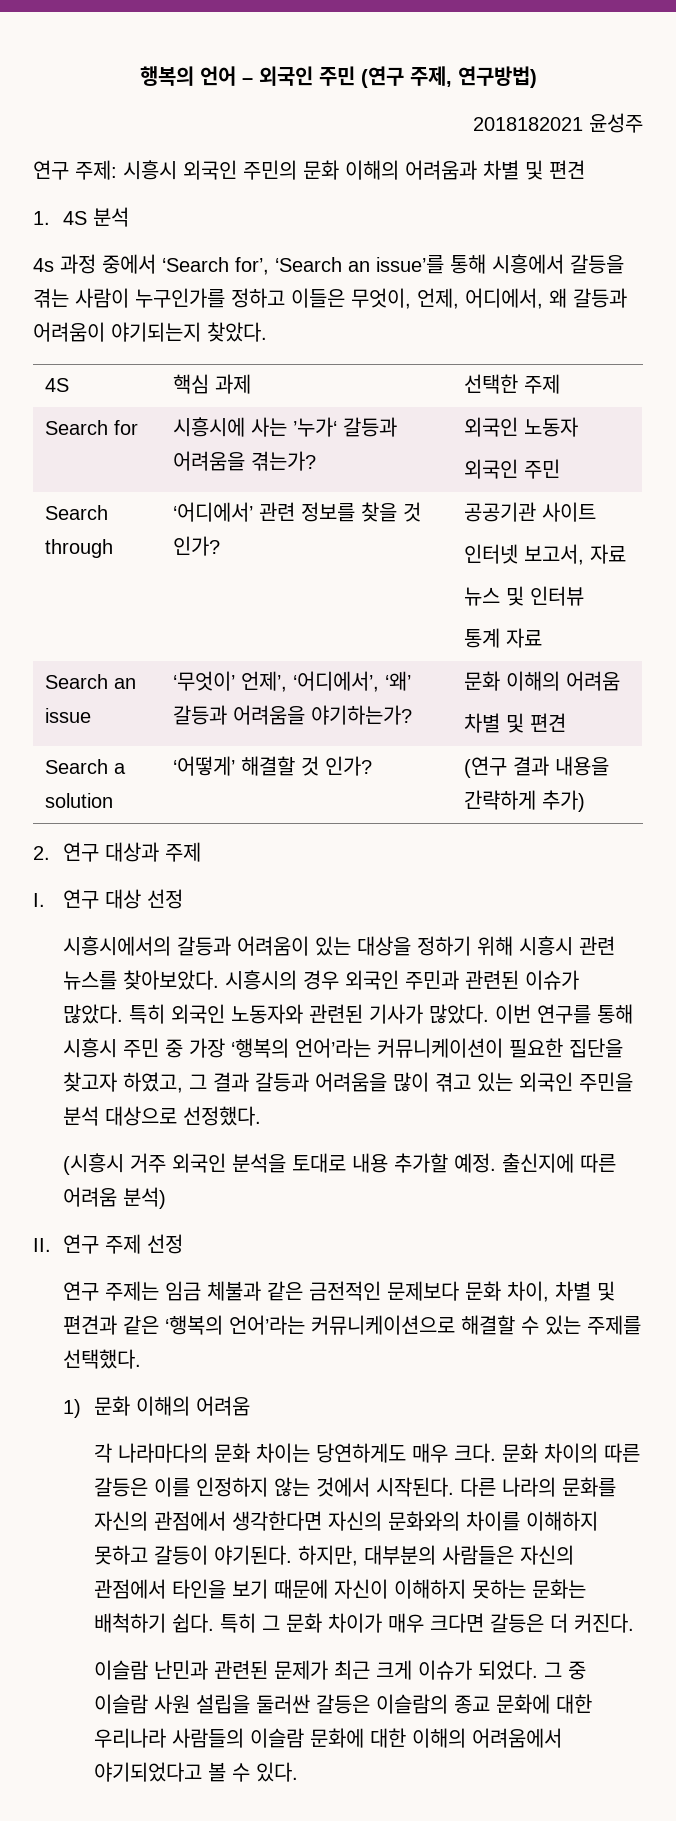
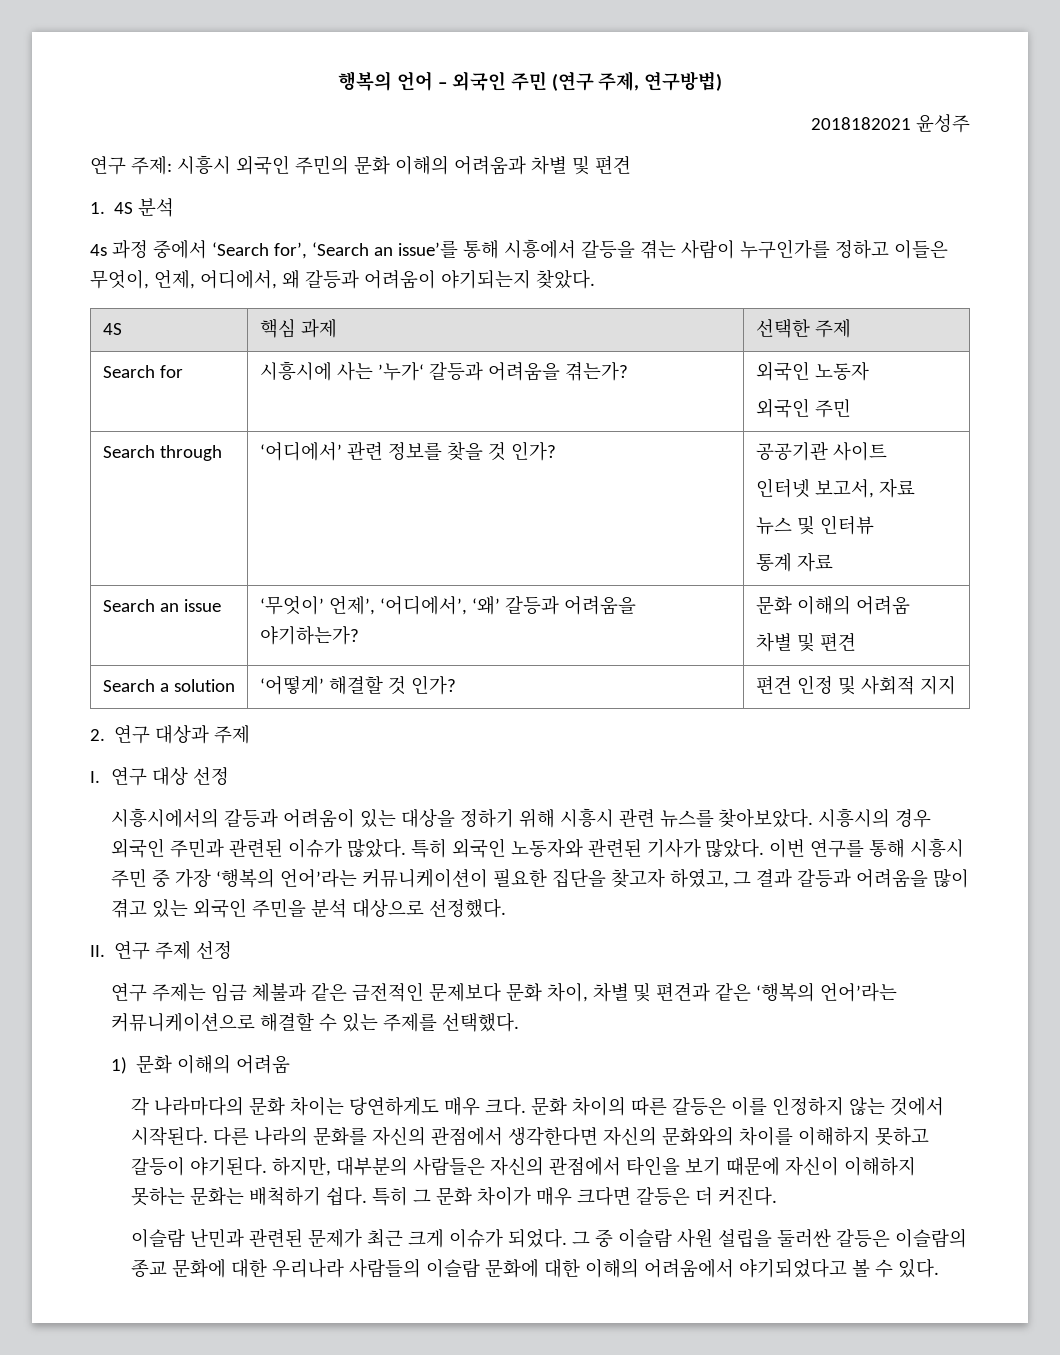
[464,756,610,778] [464,790,586,812] (연구 결과 내용을 간략하게 추가) -> [755,675,956,695] 편견 인정 및 사회적 지지
[63,1153,617,1175] [63,1187,167,1209] // (시흥시 거주 외국인 분석을 토대로 내용 추가할 예정. 출신지에 따른 어려움 분석) -> (506, 908) none

